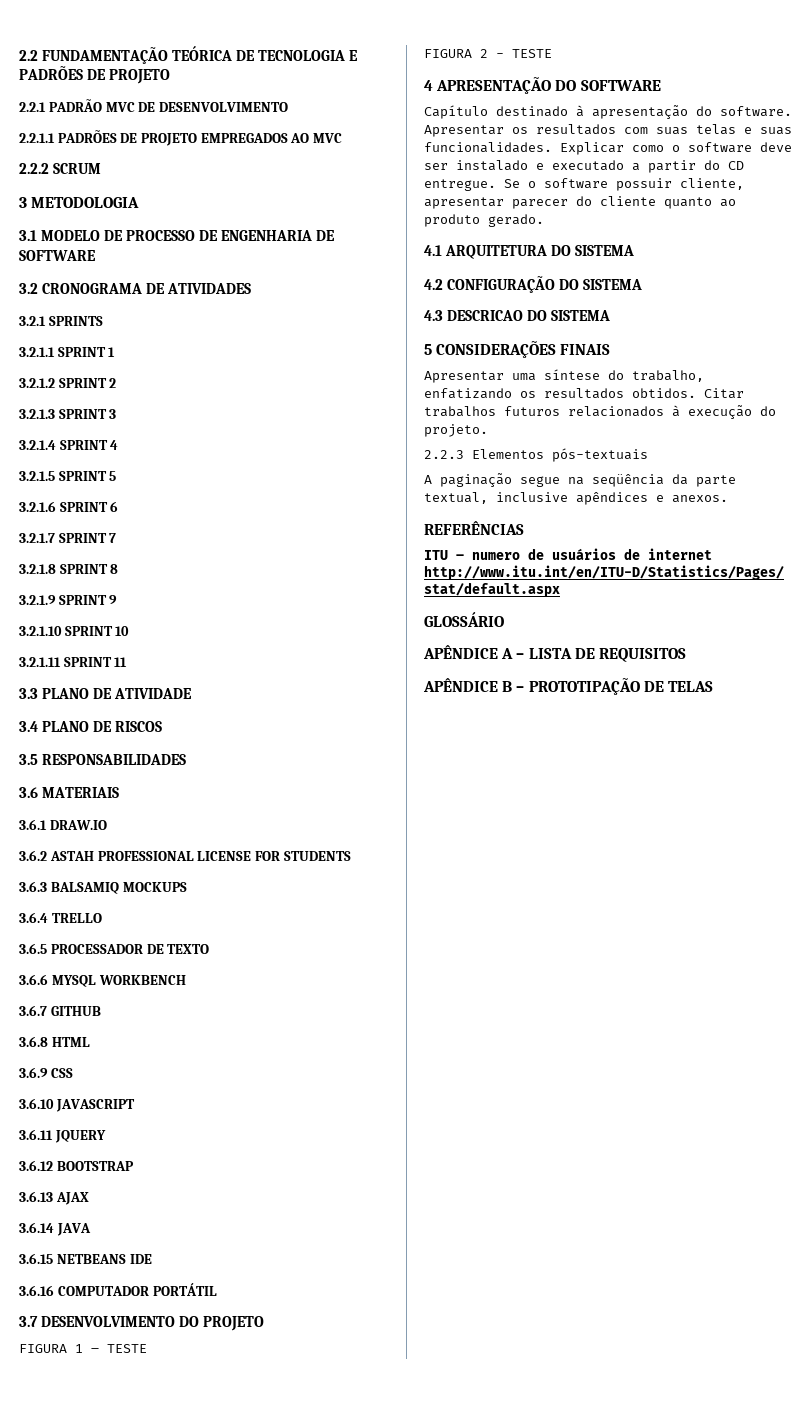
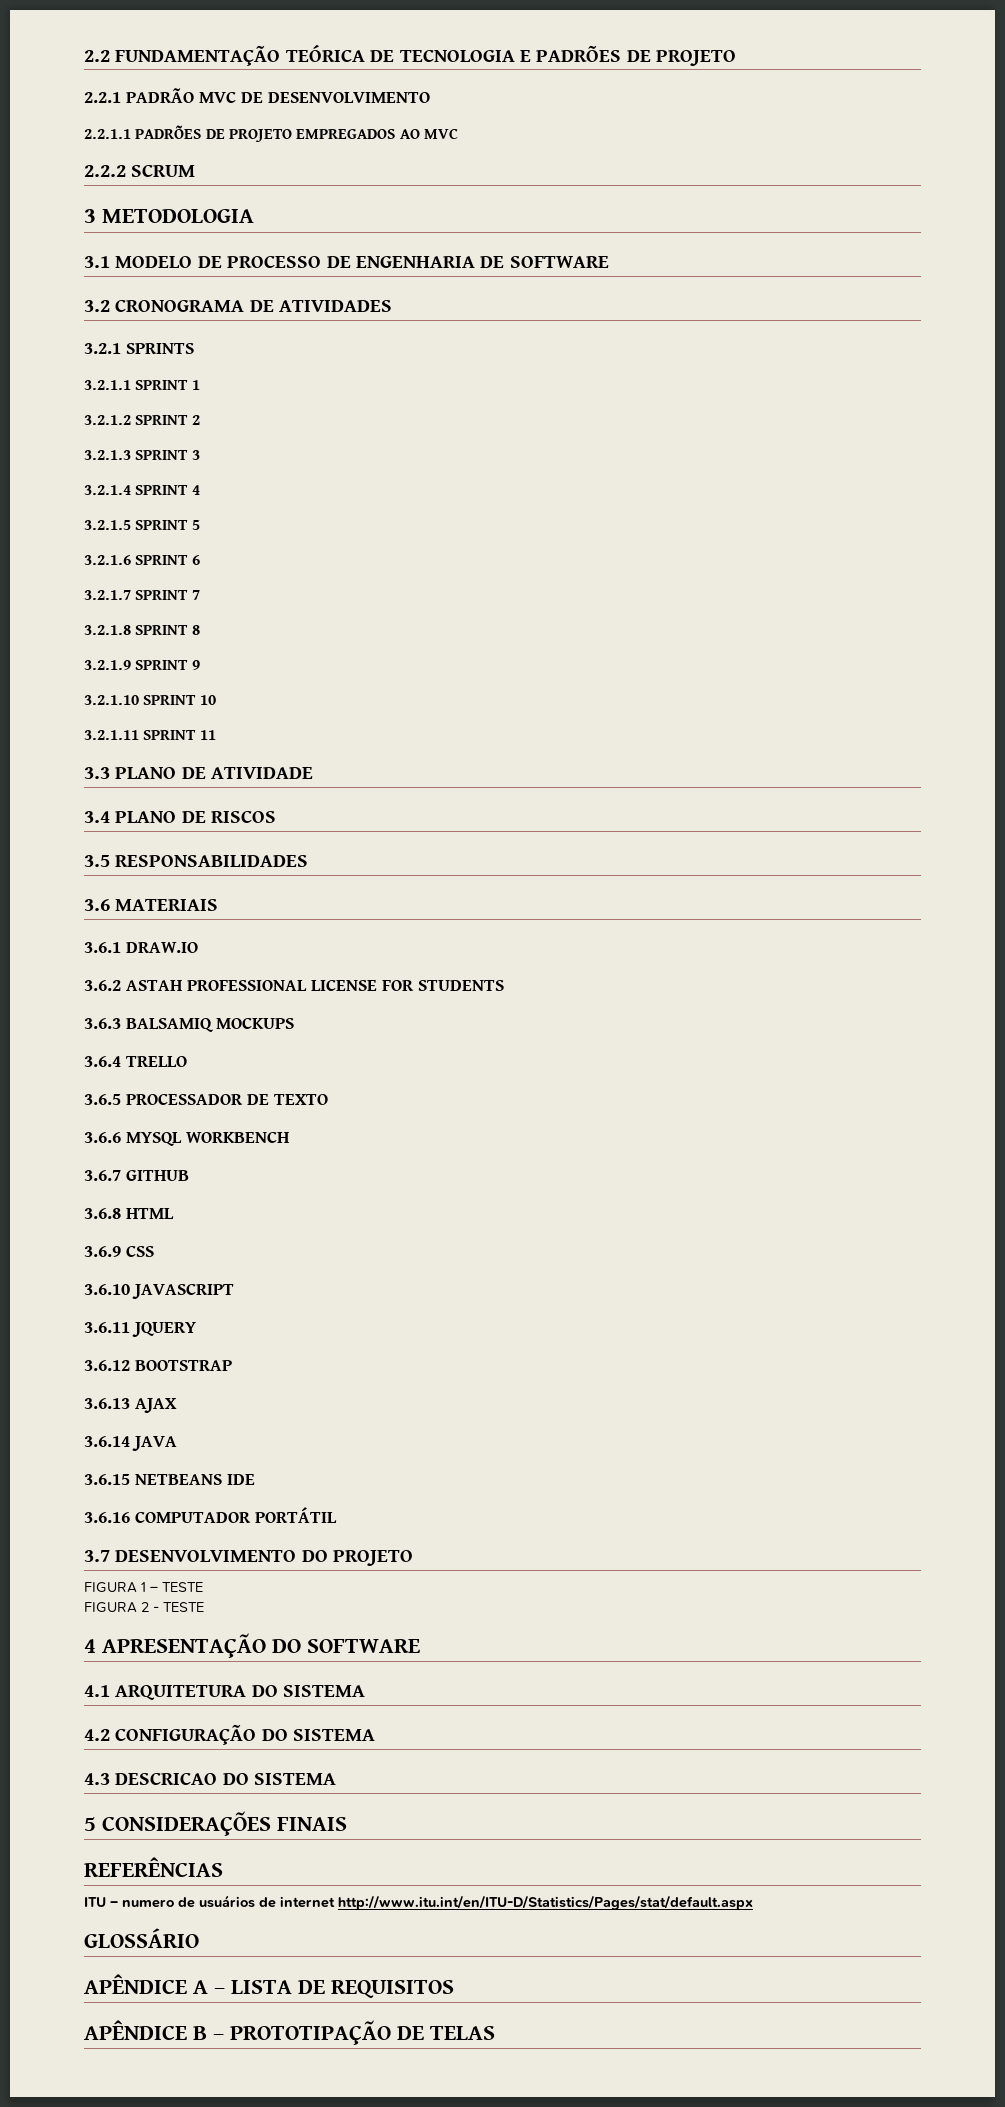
[424,105,792,119] [424,124,792,137] [424,142,792,155] [424,160,744,173] [424,178,744,191] [424,196,736,209] [424,214,544,227] // Capítulo destinado à apresentação do software. Apresentar os resultados com suas telas e suas funcionalidades. Explicar como o software deve ser instalado e executado a partir do CD entregue. Se o software possuir cliente, apresentar parecer do cliente quanto ao produto gerado. -> (421, 1646) none
[424,369,704,383] [424,388,744,399] [424,405,776,419] [424,424,488,437] [424,448,648,462] [424,473,736,487] [424,492,728,505] // Apresentar uma síntese do trabalho, enfatizando os resultados obtidos. Citar trabalhos futuros relacionados à execução do projeto. // 2.2.3 Elementos pós-textuais // A paginação segue na seqüência da parte textual, inclusive apêndices e anexos. -> (348, 1824) none

